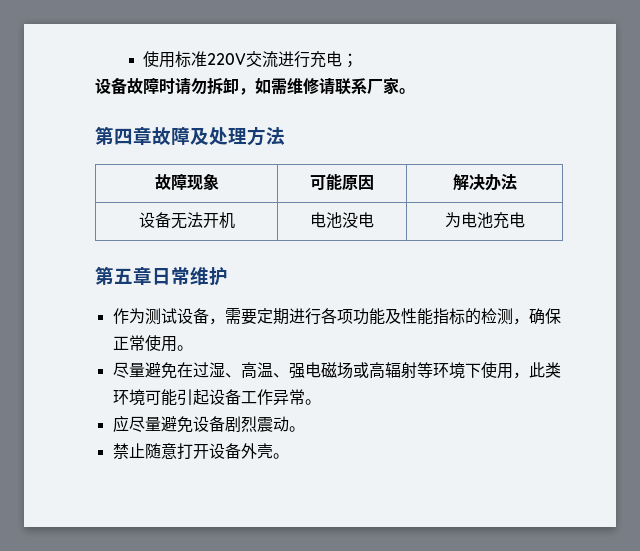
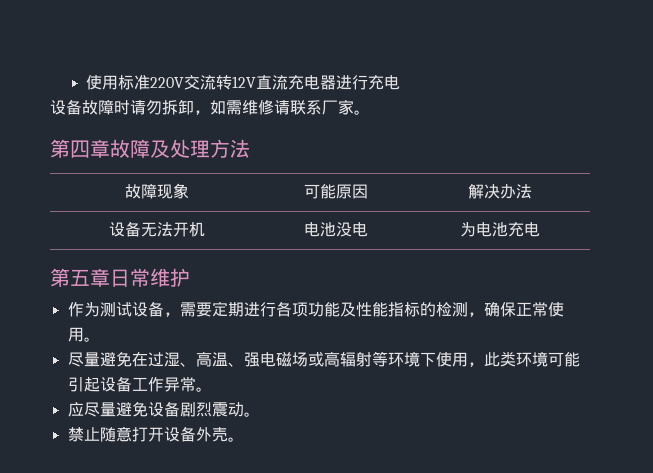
(278, 59) none -> [216,75,337,90] 转12V直流充电器
[341,53,358,68] ； -> (401, 82) none

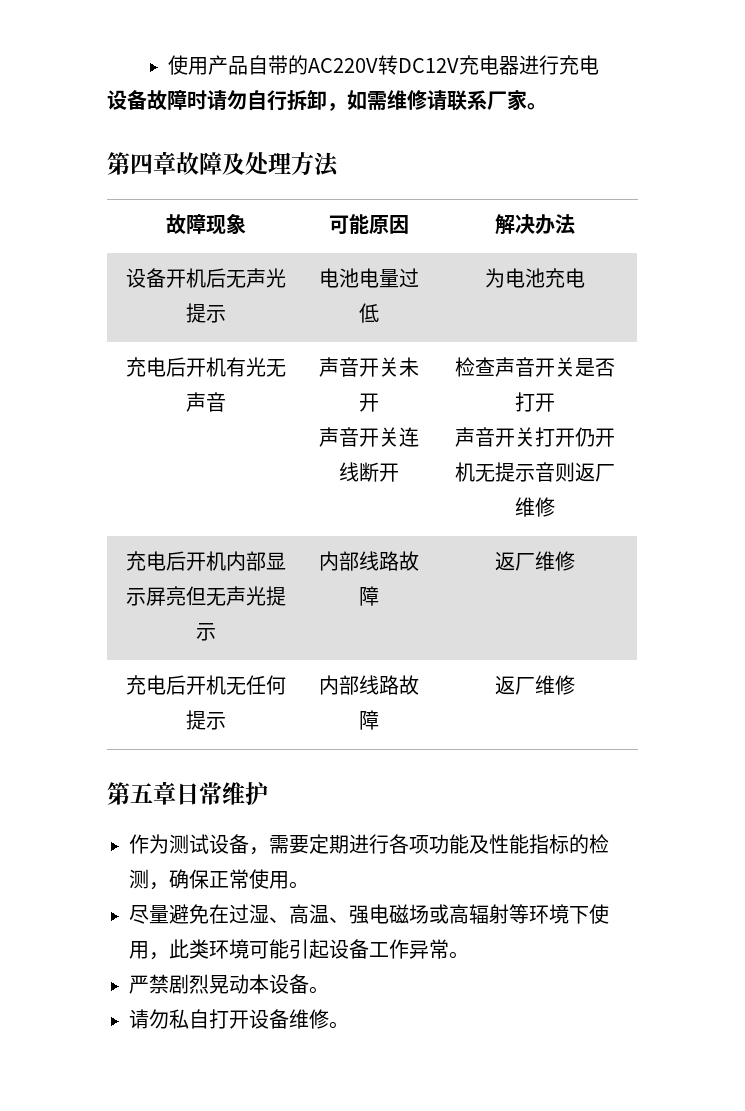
[86,75,289,90] 使用标准220V交流转12V直流 -> [168,55,460,75] 使用产品自带的AC220V转DC12V
(162, 107) none -> [247,90,287,111] 自行
[140,222,205,237] [304,222,368,237] 无法开机 | 电池没电 -> [166,268,286,288] [186,303,226,323] [318,268,419,288] [358,303,379,323] 开机后无声光提示 | 电池电量过低
(540, 229) none -> [126,357,286,377] [186,392,226,412] [318,357,419,377] [358,393,379,412] [318,427,419,447] [338,462,399,482] [455,357,615,377] [515,392,555,412] [455,427,615,447] [455,462,615,482] [515,497,555,517] [126,551,286,571] [126,586,286,606] [196,623,216,641] [318,551,419,571] [358,586,379,606] [495,551,575,571] [126,675,286,695] [186,710,226,730] [318,675,419,695] [358,710,379,730] [495,675,575,695] // 充电后开机有光无声音 | 声音开关未开 // 声音开关连线断开 | 检查声音开关是否打开 // 声音开关打开仍开机无提示音则返厂维修 // 充电后开机内部显示屏亮但无声光提示 | 内部线路故障 | 返厂维修 // 充电后开机无任何提示 | 内部线路故障 | 返厂维修
[67,401,260,417] [67,426,132,442] 应尽量避免设备剧烈震动。 // 禁止随意 -> [129,974,329,994] [129,1009,209,1029] 严禁剧烈晃动本设备。 // 请勿私自
[195,427,228,442] 外壳 -> [289,1009,329,1029] 维修

